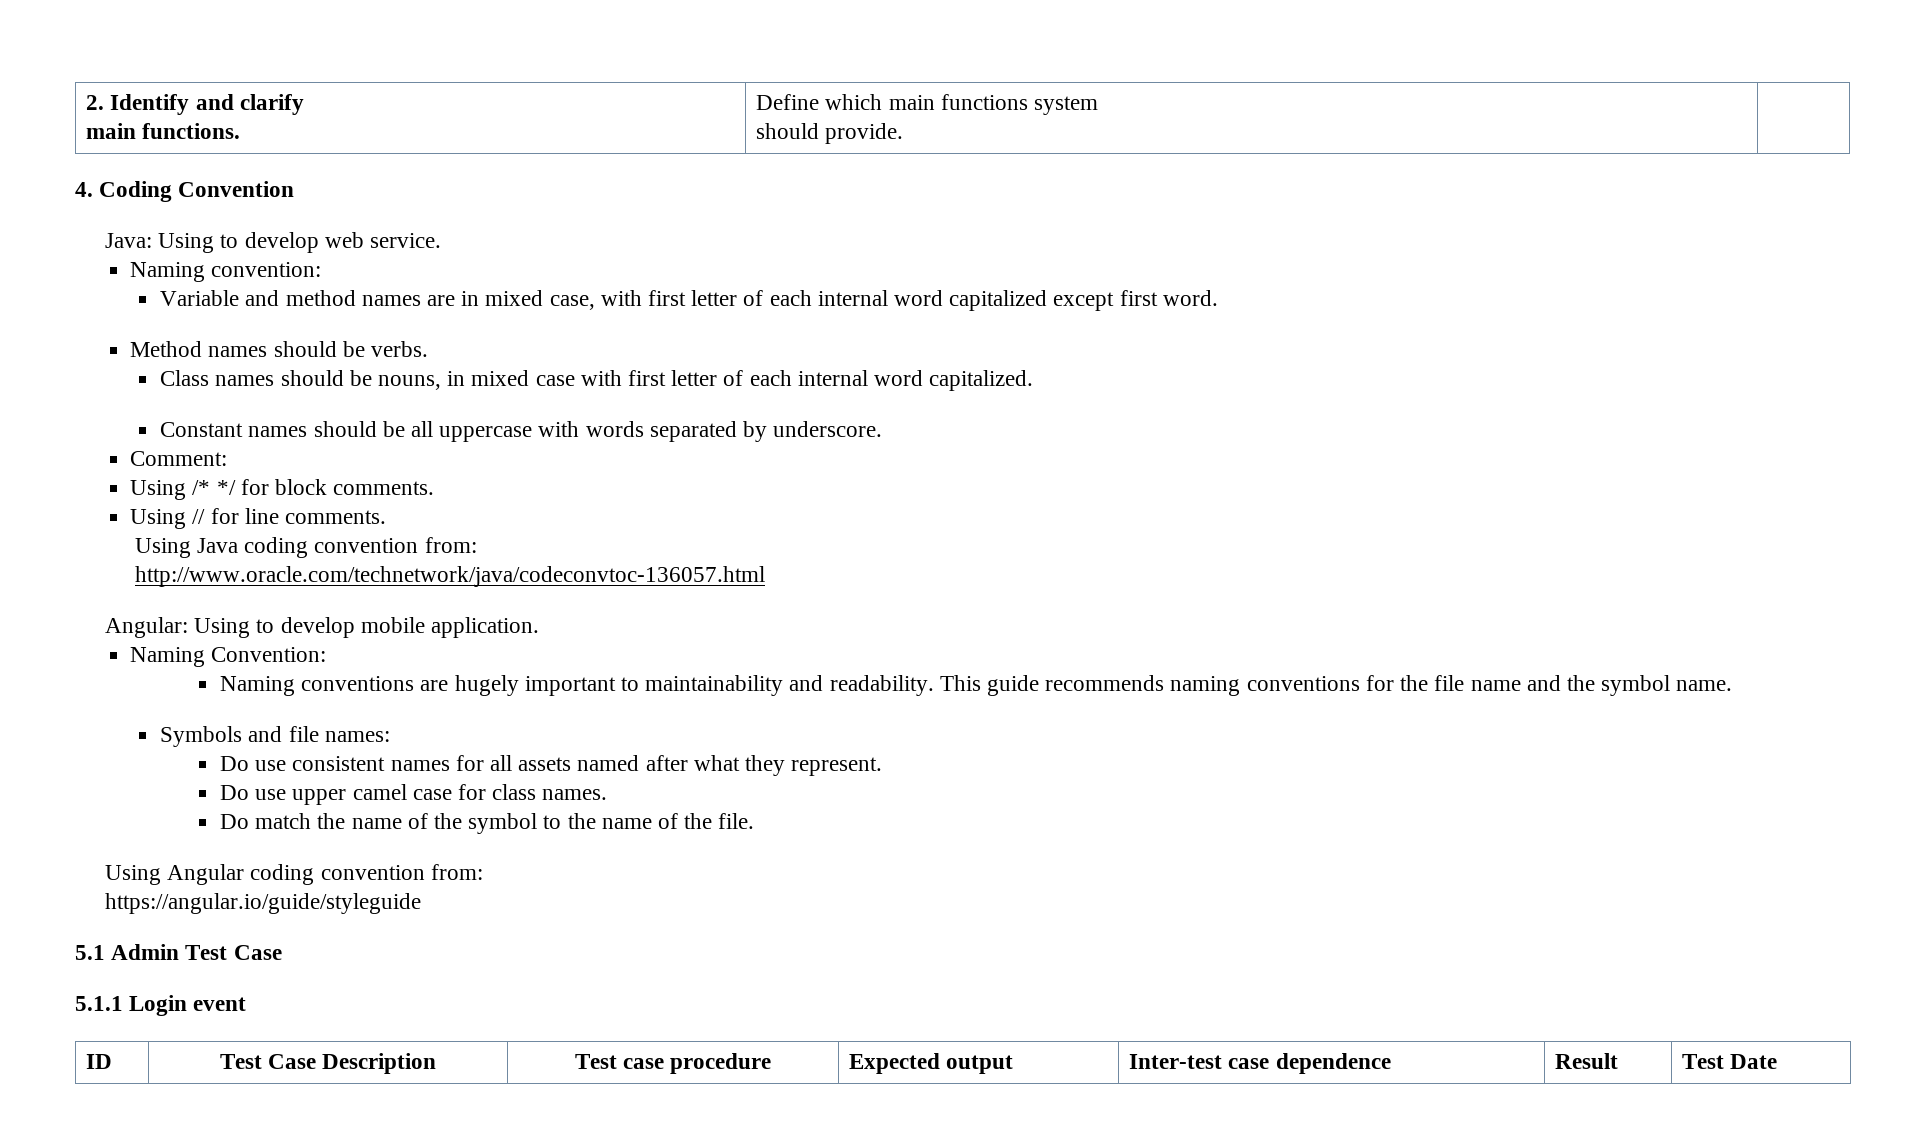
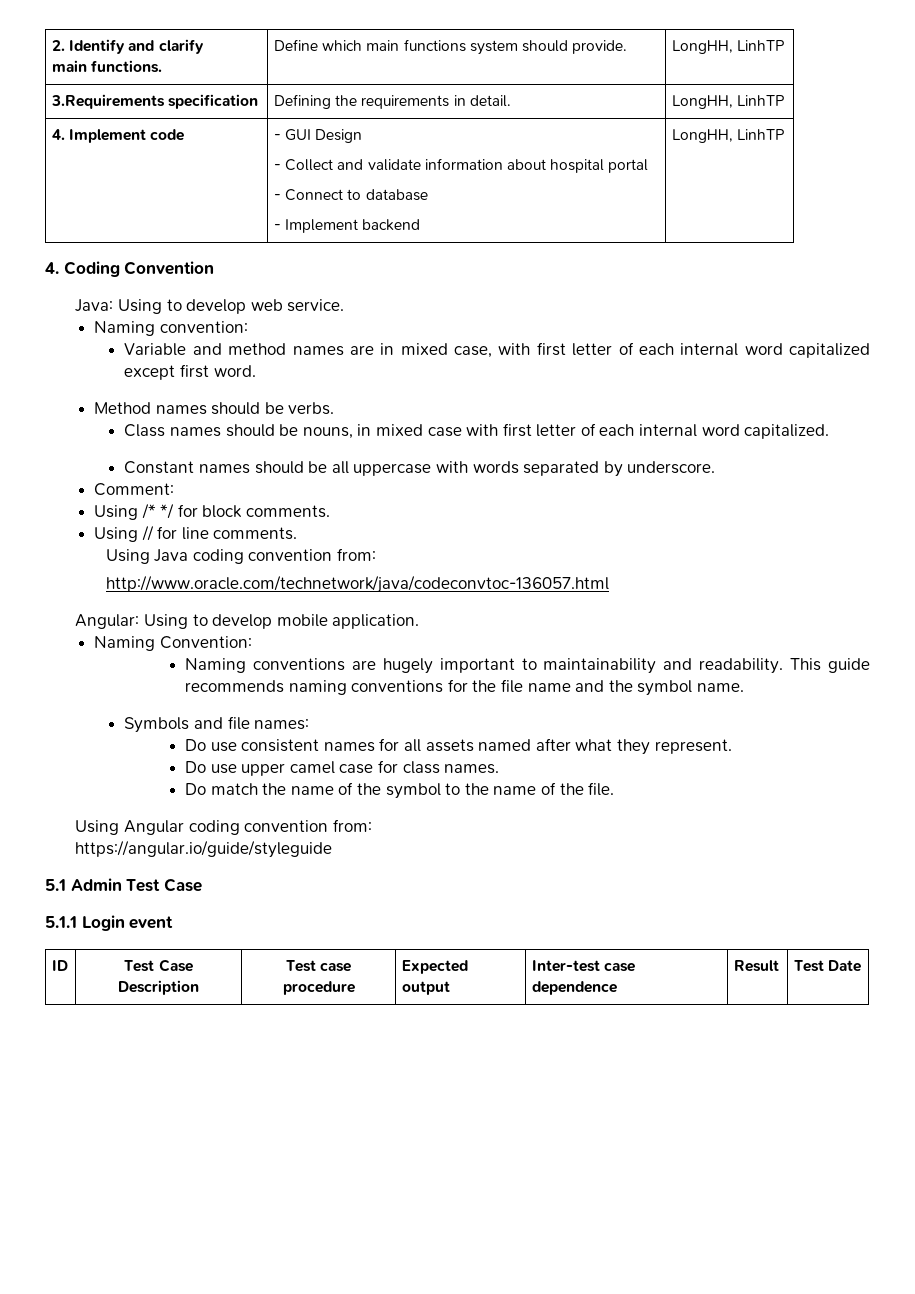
(1099, 105) // -> (518, 47) none
(904, 133) none -> [671,40,785,54] [50,94,259,109] [273,94,511,109] [671,95,785,109] [51,129,185,143] [273,129,363,143] [273,158,649,173] [273,189,428,201] [273,219,421,233] [671,129,785,143] LongHH, LinhTP // 3.Requirements specification | Defining the requirements in detail. | LongHH, LinhTP // 4. Implement code | - GUI Design // - Collect and validate information about hospital portal // - Connect to database // - Implement backend | LongHH, LinhTP

